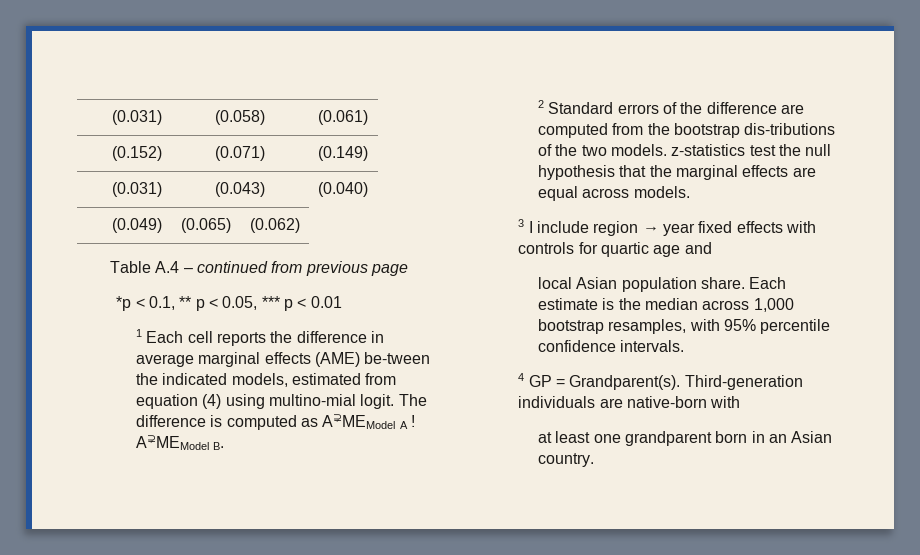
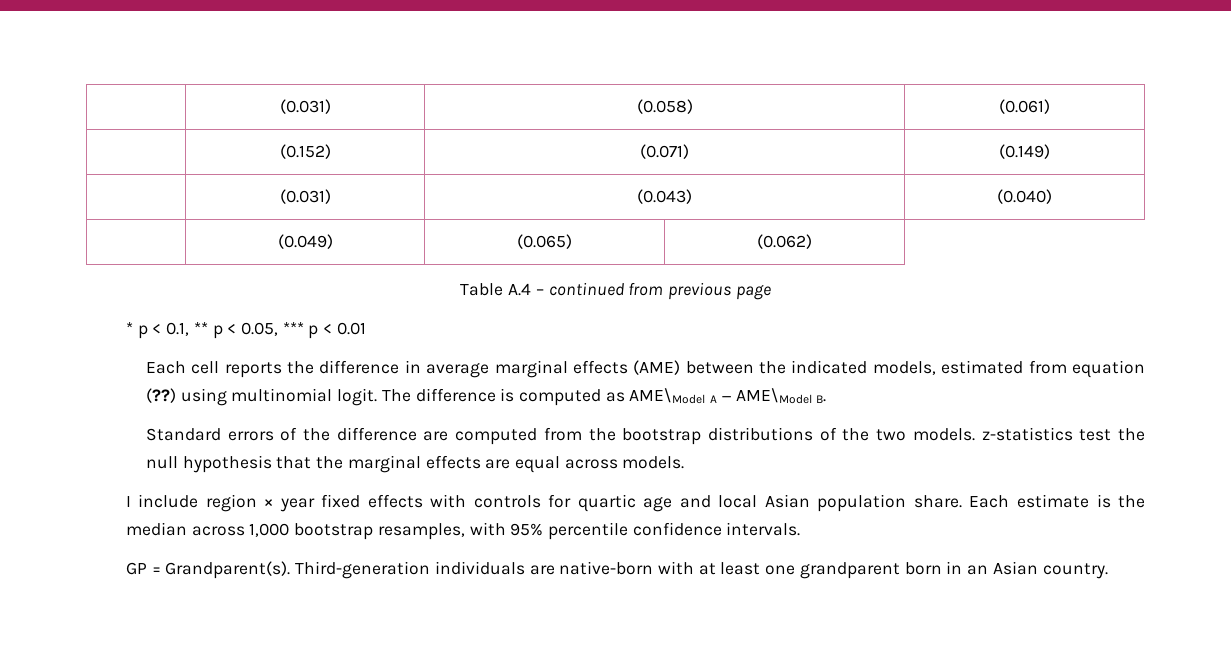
[116,296,132,311] *p -> [125,322,148,339] * p
[136,329,143,337] 1 -> (366, 328) none
[364,352,431,364] be-tween -> [685,361,754,374] between
[202,394,357,409] (4) using multino-mial -> [145,388,333,406] (??) using multinomial
[322,414,416,429] [136,435,210,450] A⊋MEModel A ! A⊋MEModel -> [629,388,812,404] AME\Model A − AME\Model
[538,100,545,108] 2 -> (827, 399) none
[744,123,836,135] dis-tributions -> [708,427,814,441] distributions
[518,219,525,227] 3 -> (685, 462) none
[642,226,659,233] → -> [264,499,274,507] ×
(712, 248) // -> (711, 501) none
[518,373,525,381] 4 -> (801, 529) none
(741, 402) // -> (694, 568) none

